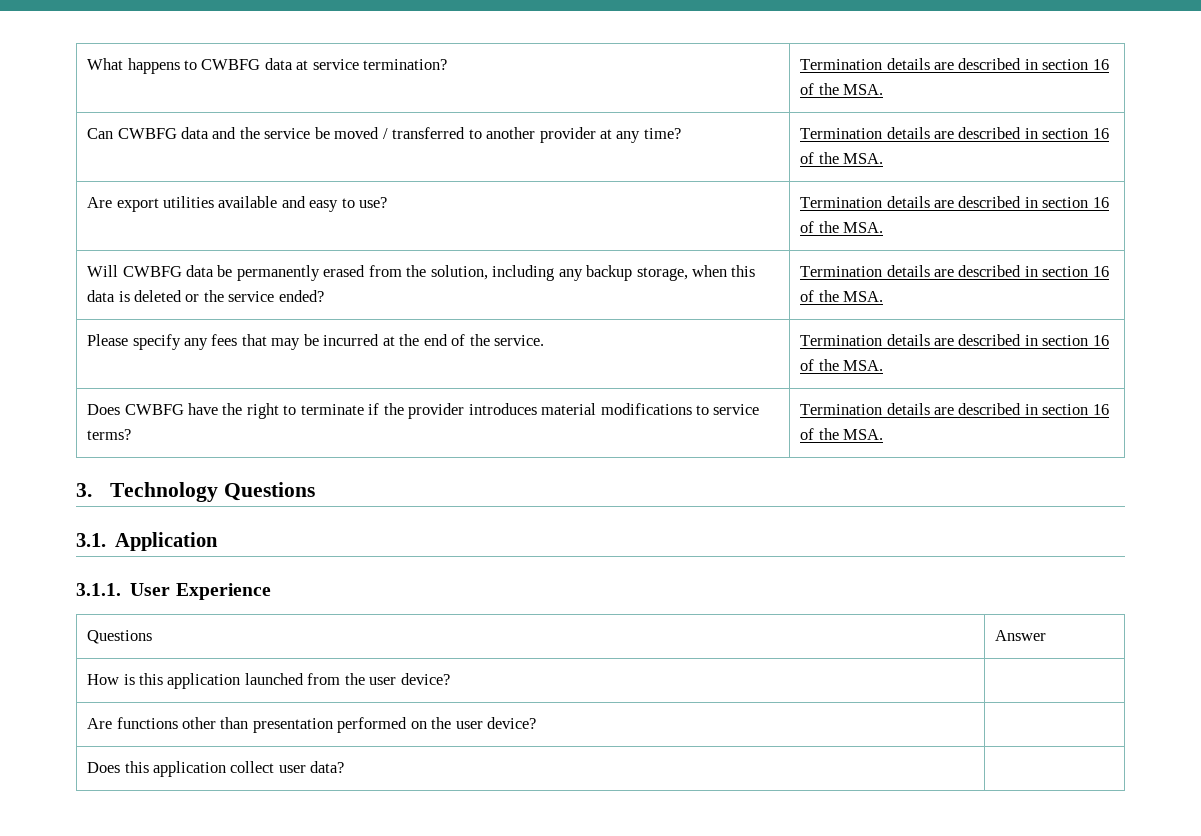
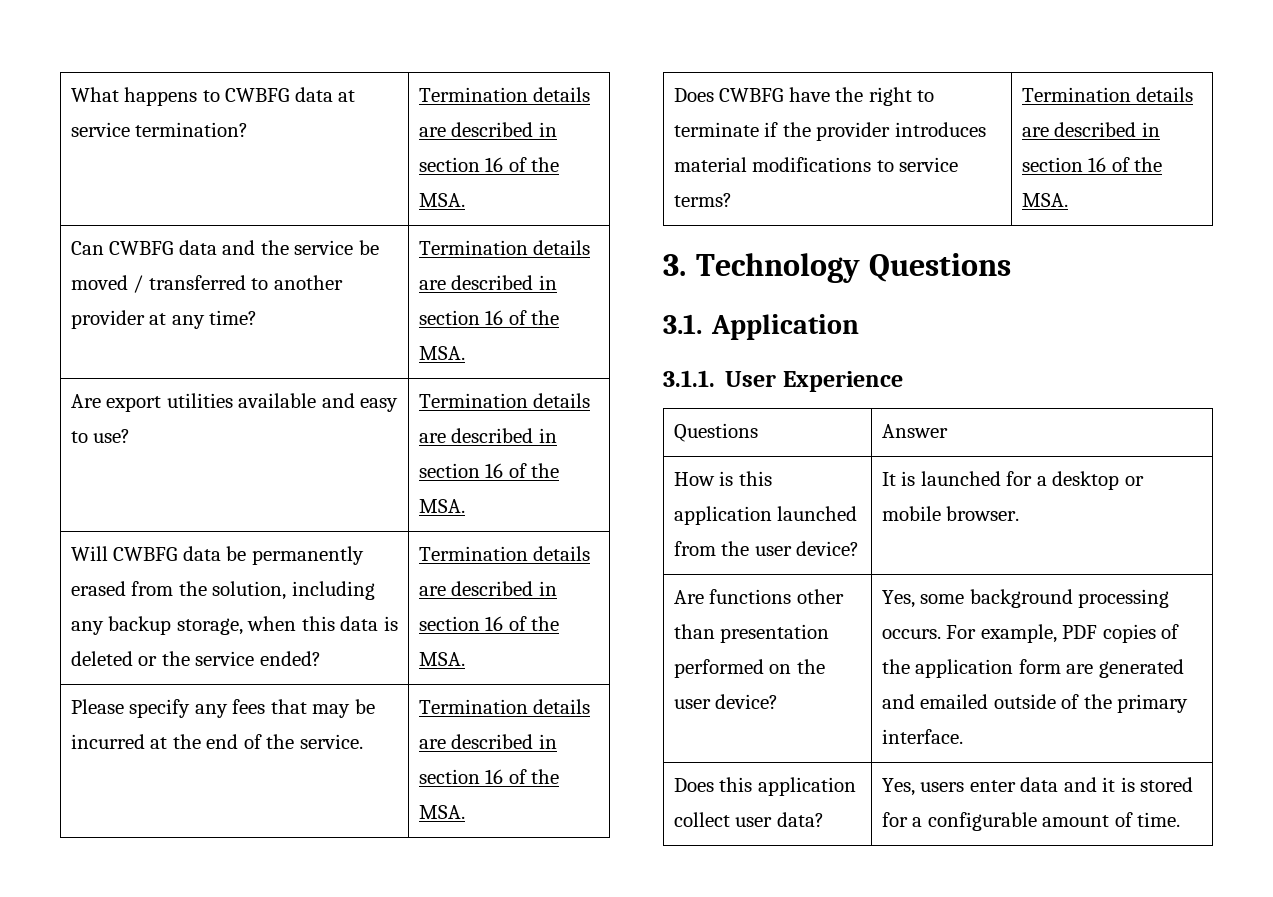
(450, 679) none -> [881,471,1144,490] [881,506,1020,521] It is launched for a desktop or mobile browser.
(537, 723) none -> [881,589,1170,608] [881,624,1180,643] [881,659,1184,678] [881,694,1189,713] [881,729,963,744] Yes, some background processing occurs. For example, PDF copies of the application form are generated and emailed outside of the primary interface.
(345, 767) none -> [881,777,1194,796] [881,812,1181,831] Yes, users enter data and it is stored for a configurable amount of time.

